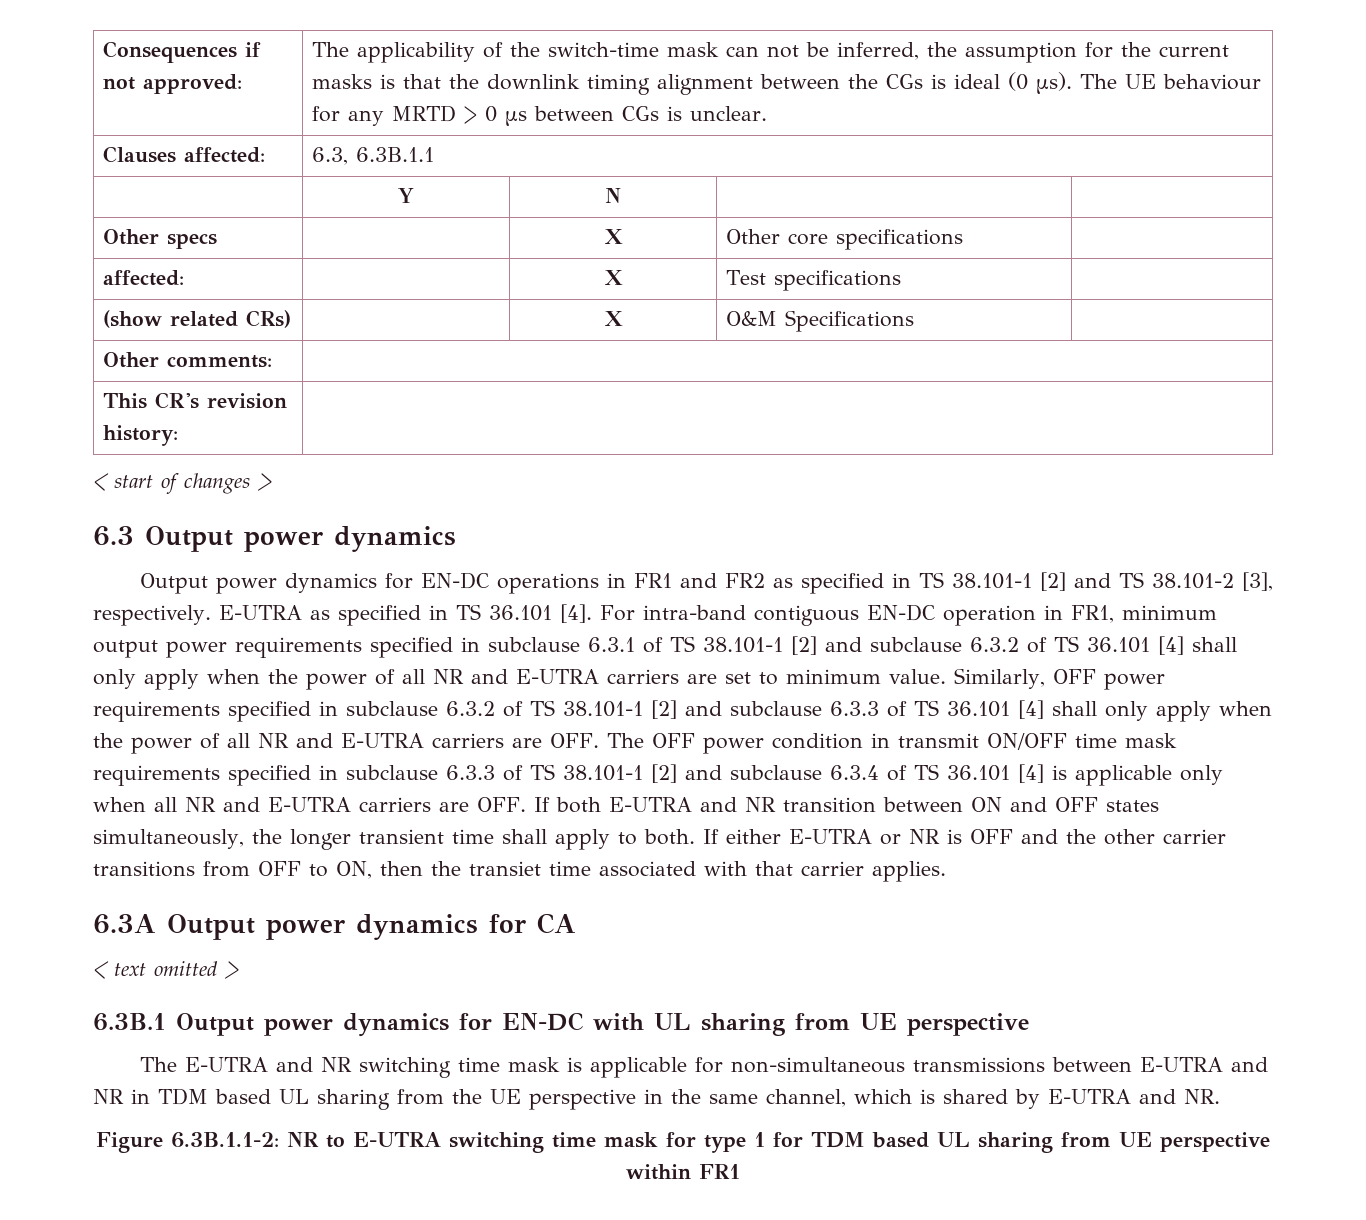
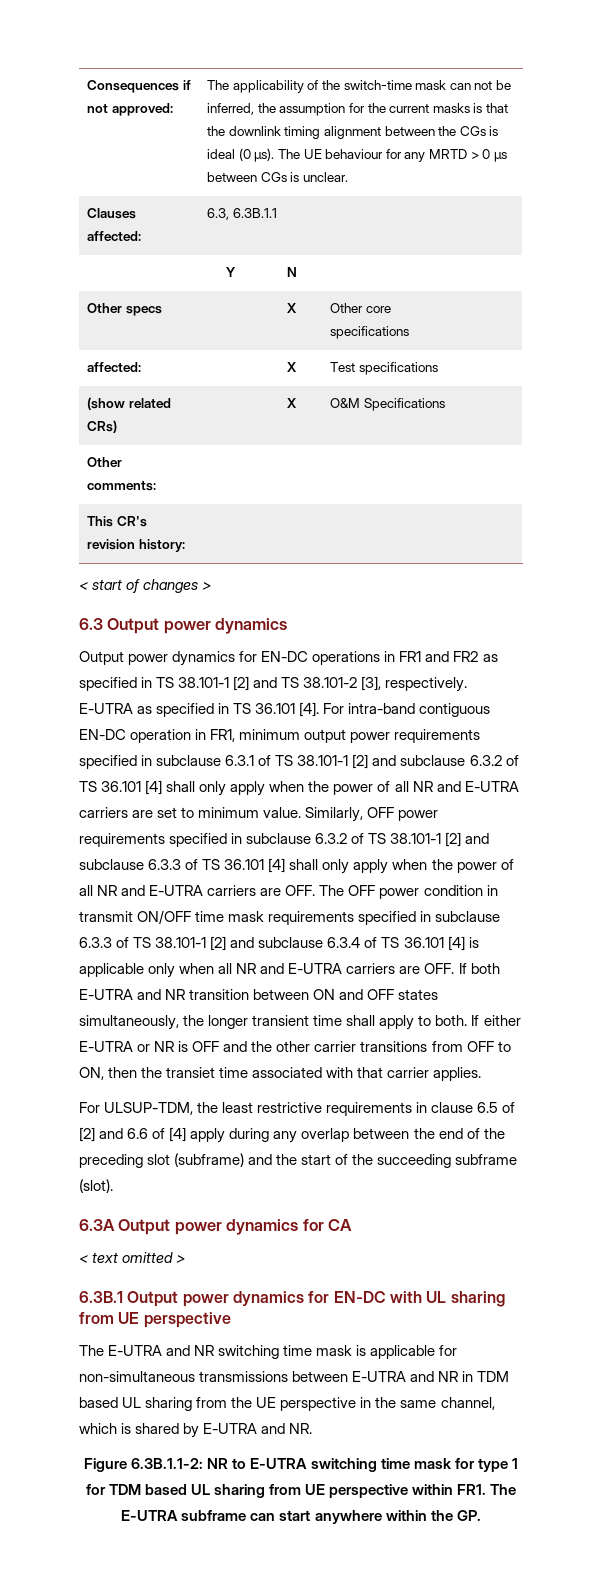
(946, 871) none -> [79,1102,516,1116] [79,1127,505,1143] [79,1153,518,1168] [79,1179,113,1193] // For ULSUP-TDM, the least restrictive requirements in clause 6.5 of [2] and 6.6 of [4] apply during any overlap between the end of the preceding slot (subframe) and the start of the succeeding subframe (slot).
[699,1164,740,1179] FR1 -> [457,1484,517,1495] [121,1510,481,1524] FR1. The E-UTRA subframe can start anywhere within the GP.

